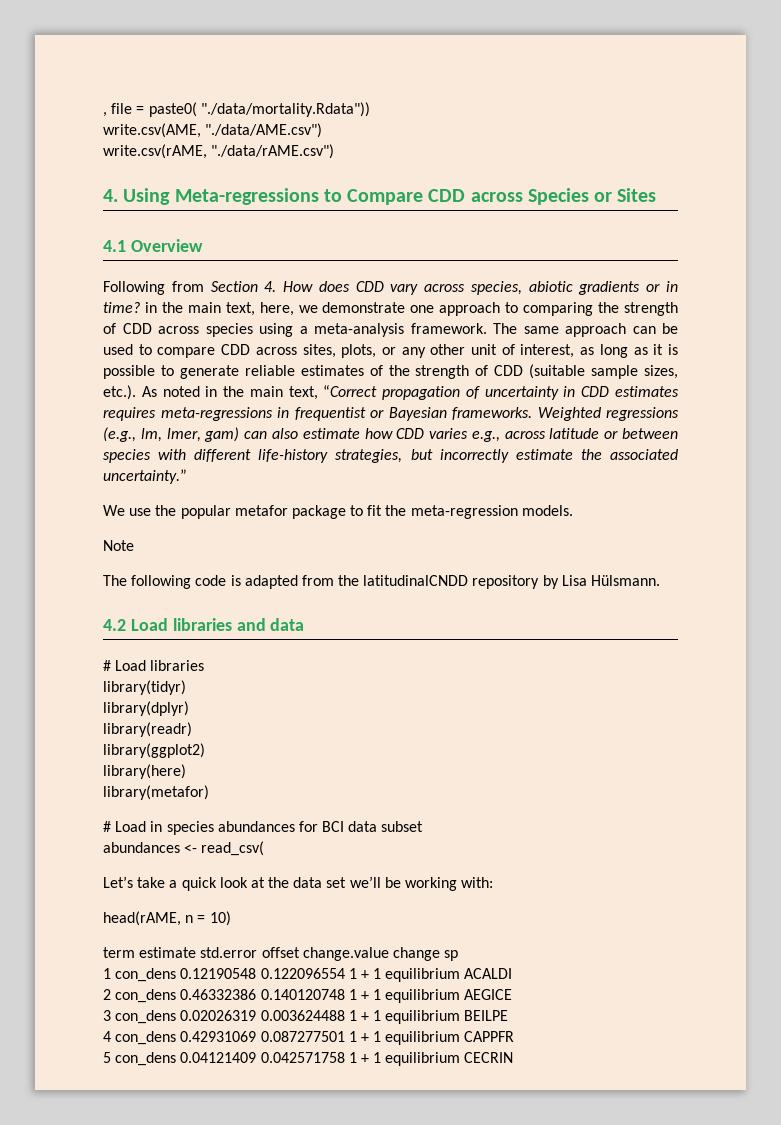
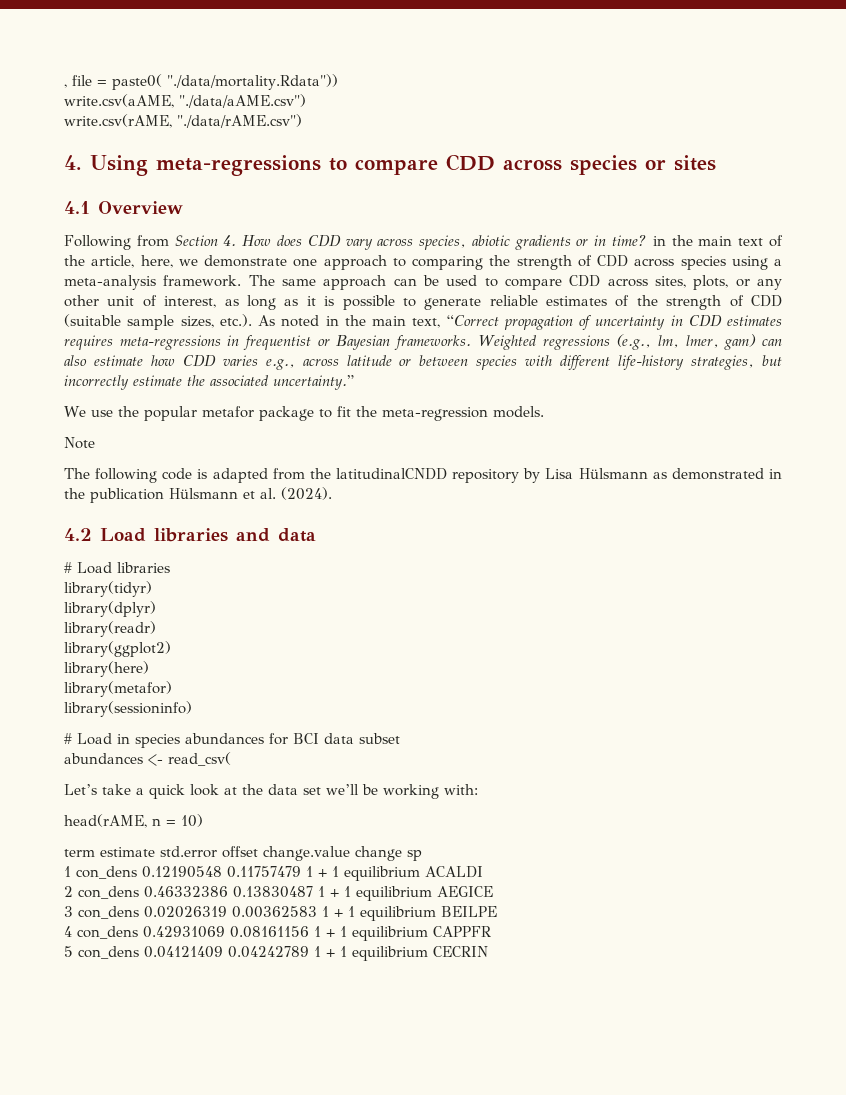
[103,123,323,138] write.csv(AME, "./data/AME.csv") -> [64,94,306,108] write.csv(aAME, "./data/aAME.csv")
[174,188,657,205] Meta-regressions to Compare CDD across Species or Sites -> [156,154,716,176] meta-regressions to compare CDD across species or sites
[225,302,255,316] text, -> [738,235,783,247] [64,255,135,268] text of the article,
[591,575,661,586] Hülsmann. -> [578,468,782,480] [64,487,332,503] Hülsmann as demonstrated in the publication Hülsmann et al. (2024).
(209, 792) none -> [64,701,192,717] // library(sessioninfo)
[260,968,345,979] 0.122096554 -> [227,866,301,878] 0.11757479
[260,989,345,1000] 0.140120748 -> [233,886,313,898] 0.13830487
[260,1010,345,1021] 0.003624488 -> [232,906,317,918] 0.00362583
[260,1031,345,1042] 0.087277501 -> [230,926,309,938] 0.08161156
[260,1052,345,1063] 0.042571758 -> [228,946,309,958] 0.04242789

